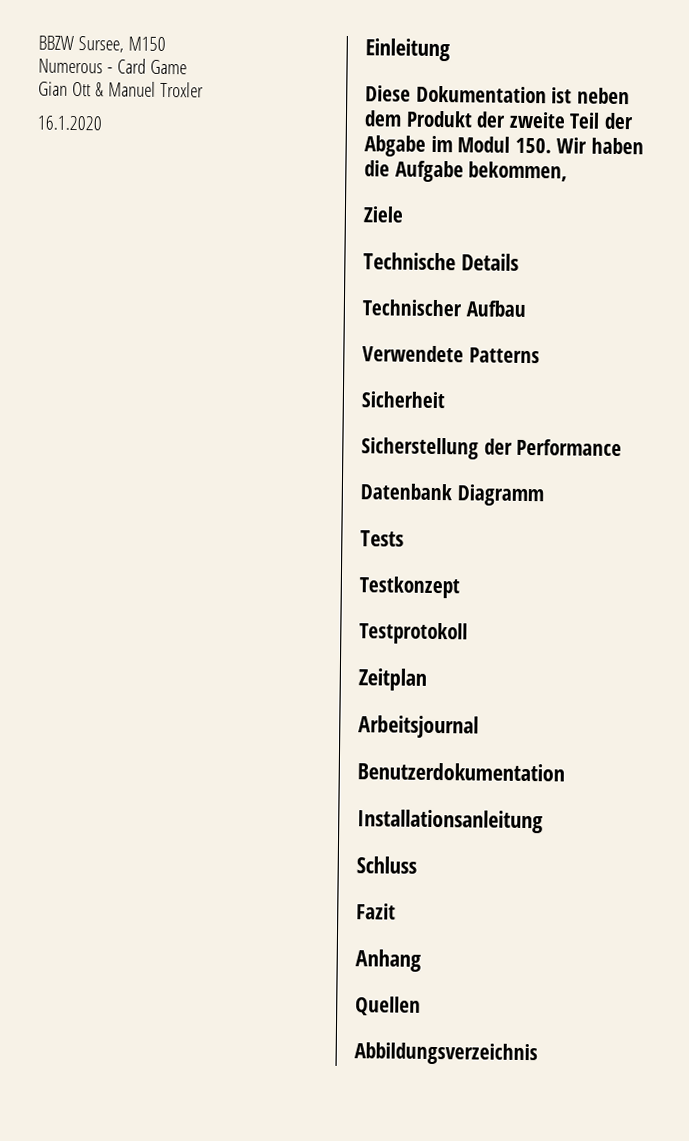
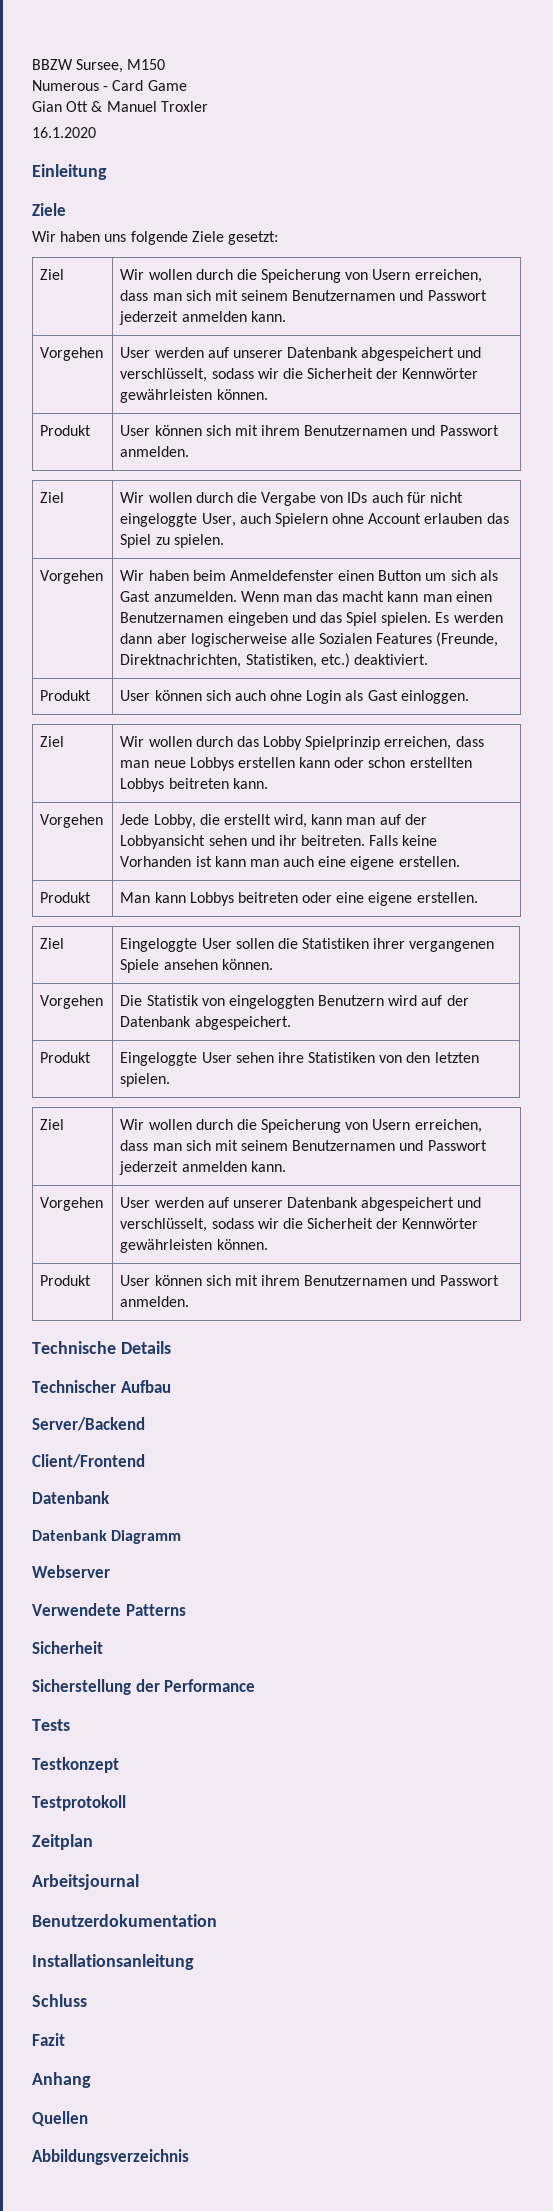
[365,85,630,105] [364,110,634,130] [364,135,644,157] [364,160,569,183] [363,206,404,223] [363,252,519,271] [362,299,526,317] Diese Dokumentation ist neben dem Produkt der zweite Teil der Abgabe im Modul 150. Wir haben die Aufgabe bekommen, // Ziele // Technische Details // Technischer Aufbau -> [32,203,66,216] [32,231,278,245] [40,269,65,280] [120,269,482,283] [120,290,487,301] [119,311,286,325] [40,347,104,361] [120,347,482,361] [120,368,479,382] [120,389,268,403] [40,425,92,436] [120,425,499,436] [120,446,190,457] [40,492,65,503] [120,492,464,506] [120,513,509,527] [120,534,224,548] [40,570,104,584] [120,570,498,581] [120,591,492,602] [120,612,503,626] [120,632,499,647] [120,653,428,668] [40,690,92,701] [120,690,469,704] [40,736,65,747] [120,736,484,750] [120,757,472,771] [120,778,268,792] [40,814,104,828] [120,814,427,828] [120,835,438,849] [120,856,460,870] [40,892,92,903] [120,892,478,906] [40,938,65,949] [120,938,495,952] [120,959,273,973] [40,995,104,1009] [120,995,469,1009] [120,1016,291,1030] [40,1052,92,1063] [120,1052,479,1066] [120,1073,171,1087] [40,1119,65,1130] [120,1119,482,1133] [120,1140,487,1151] [119,1161,286,1175] [40,1197,104,1211] [120,1197,482,1211] [120,1218,479,1232] [120,1239,268,1253] [40,1275,92,1286] [120,1275,499,1286] [120,1296,190,1307] [32,1341,171,1354] [32,1380,171,1393] [32,1417,145,1431] [32,1454,145,1468] [32,1491,110,1504] [32,1530,182,1544] [32,1565,110,1578] Ziele // Wir haben uns folgende Ziele gesetzt: // Ziel | Wir wollen durch die Speicherung von Usern erreichen, dass man sich mit seinem Benutzernamen und Passwort jederzeit anmelden kann. // Vorgehen | User werden auf unserer Datenbank abgespeichert und verschlüsselt, sodass wir die Sicherheit der Kennwörter gewährleisten können. // Produkt | User können sich mit ihrem Benutzernamen und Passwort anmelden. // Ziel | Wir wollen durch die Vergabe von IDs auch für nicht eingeloggte User, auch Spielern ohne Account erlauben das Spiel zu spielen. // Vorgehen | Wir haben beim Anmeldefenster einen Button um sich als Gast anzumelden. Wenn man das macht kann man einen Benutzernamen eingeben und das Spiel spielen. Es werden dann aber logischerweise alle Sozialen Features (Freunde, Direktnachrichten, Statistiken, etc.) deaktiviert. // Produkt | User können sich auch ohne Login als Gast einloggen. // Ziel | Wir wollen durch das Lobby Spielprinzip erreichen, dass man neue Lobbys erstellen kann oder schon erstellten Lobbys beitreten kann. // Vorgehen | Jede Lobby, die erstellt wird, kann man auf der Lobbyansicht sehen und ihr beitreten. Falls keine Vorhanden ist kann man auch eine eigene erstellen. // Produkt | Man kann Lobbys beitreten oder eine eigene erstellen. // Ziel | Eingeloggte User sollen die Statistiken ihrer vergangenen Spiele ansehen können. // Vorgehen | Die Statistik von eingeloggten Benutzern wird auf der Datenbank abgespeichert. // Produkt | Eingeloggte User sehen ihre Statistiken von den letzten spielen. // Ziel | Wir wollen durch die Speicherung von Usern erreichen, dass man sich mit seinem Benutzernamen und Passwort jederzeit anmelden kann. // Vorgehen | User werden auf unserer Datenbank abgespeichert und verschlüsselt, sodass wir die Sicherheit der Kennwörter gewährleisten können. // Produkt | User können sich mit ihrem Benutzernamen und Passwort anmelden. // Technische Details // Technischer Aufbau // Server/Backend // Client/Frontend // Datenbank // Datenbank Diagramm // Webserver
[360,483,544,507] // Datenbank Diagramm -> (256, 1685) none

